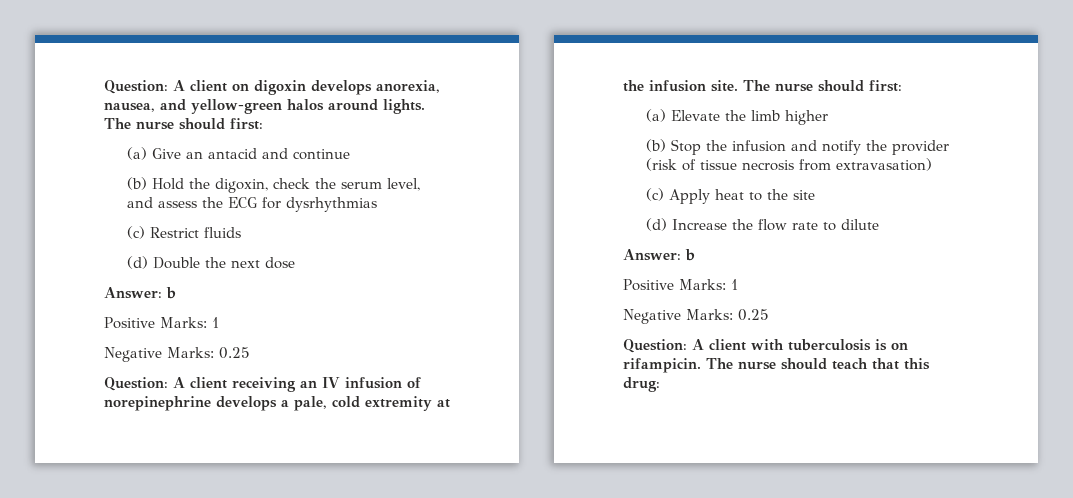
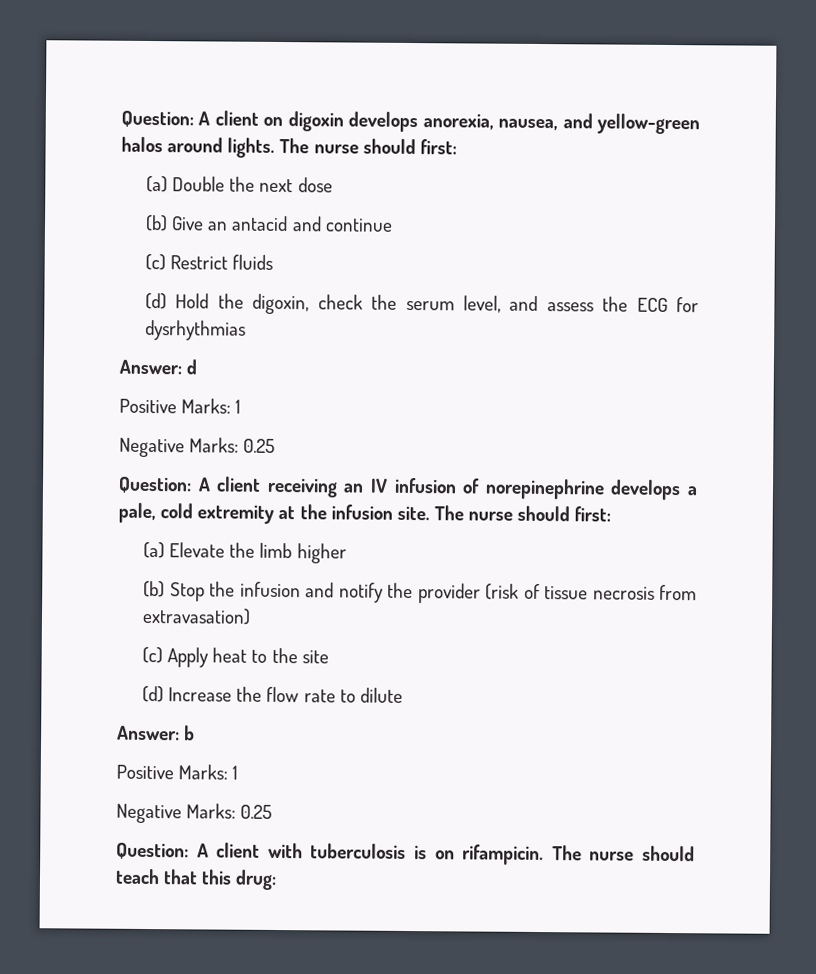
(147, 153) none -> [172,176,333,193] [145,214,169,232] Double the next dose // (b)
[126,177,147,190] (b) -> [145,253,274,271] [145,292,168,310] (c) Restrict fluids // (d)
[126,226,241,239] [126,256,295,269] [104,287,176,299] // (c) Restrict fluids // (d) Double the next dose // Answer: b -> [119,359,198,375] // Answer: d

